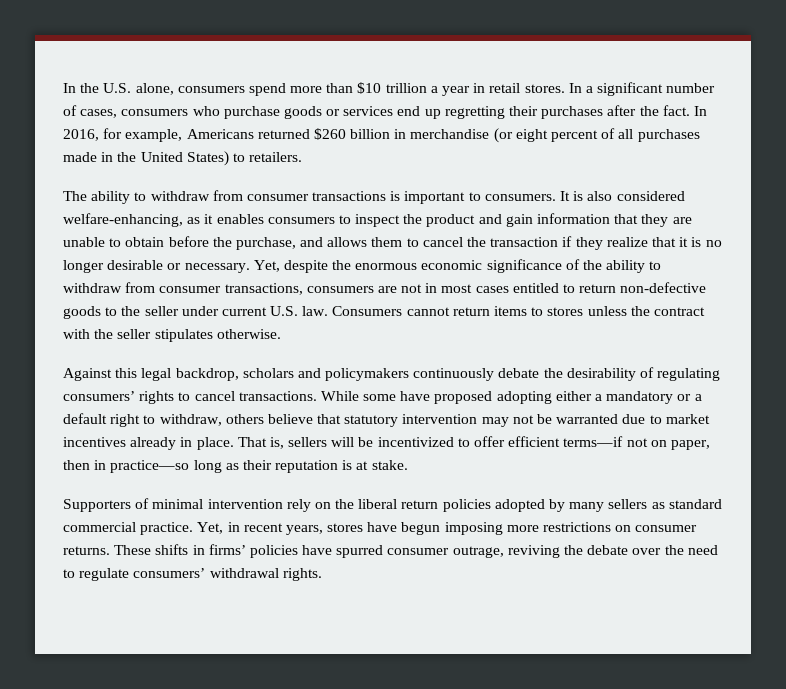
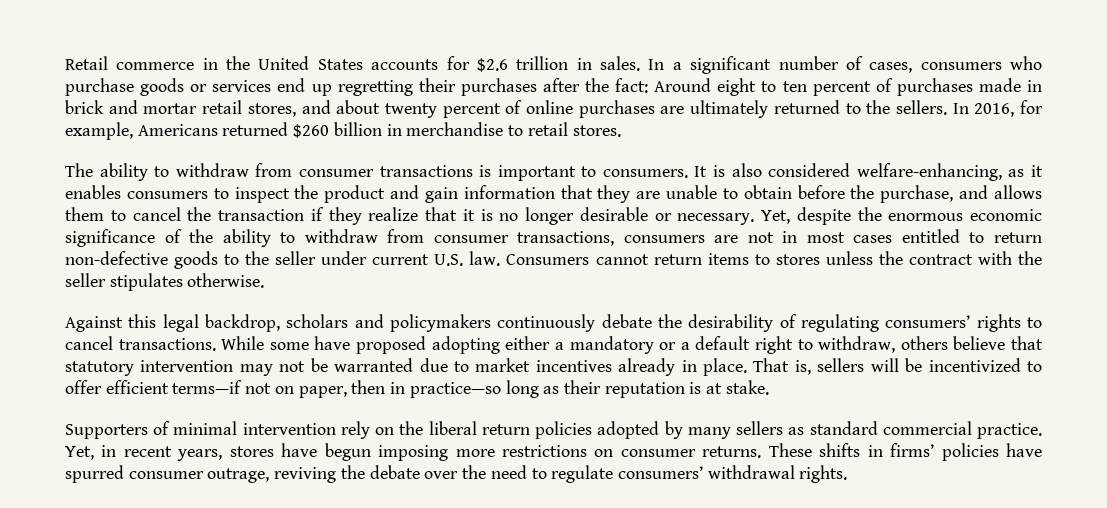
[63,82,565,96] In the U.S. alone, consumers spend more than $10 trillion a year in retail stores. -> [65,56,641,72] Retail commerce in the United States accounts for $2.6 trillion in sales.
[662,105,690,116] fact. -> [615,78,1043,96] [65,100,947,118] fact: Around eight to ten percent of purchases made in brick and mortar retail stores, and about twenty percent of online purchases are ultimately returned to the sellers.
[493,128,700,143] [63,151,303,166] (or eight percent of all purchases made in the United States) to retailers. -> [508,122,621,137] to retail stores.

